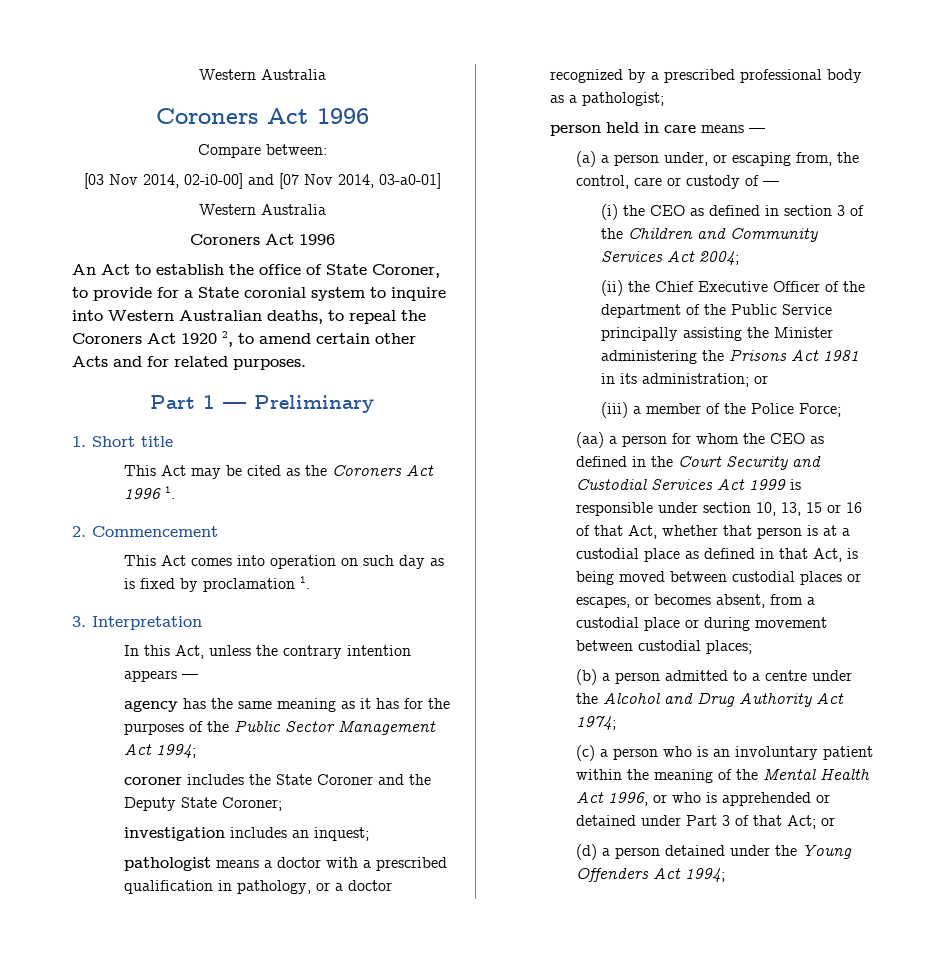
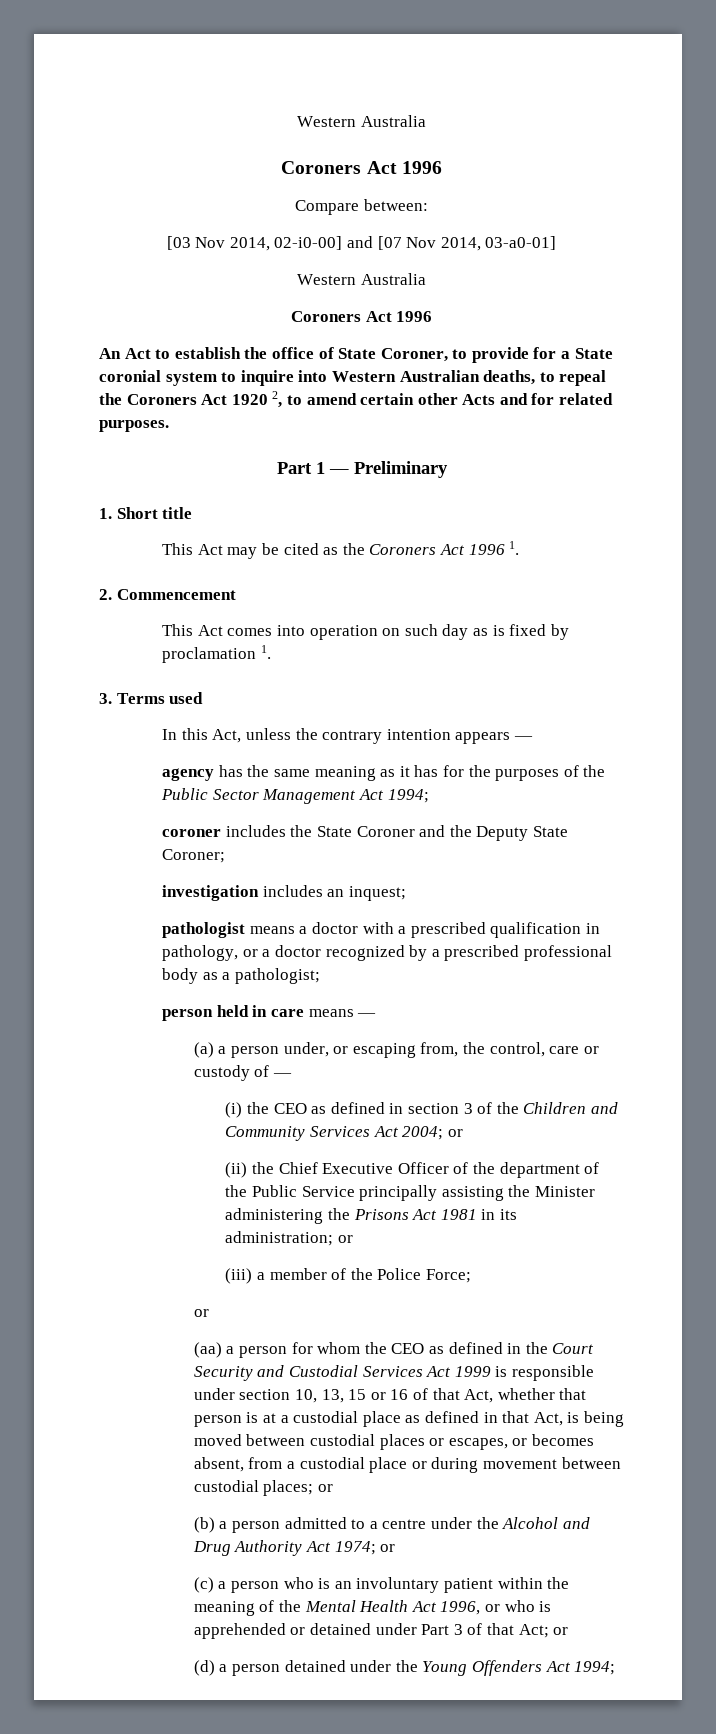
[92,616,202,630] Interpretation -> [116,692,204,704] Terms used
(740, 258) none -> [447,1129,463,1137] or
(842, 410) none -> [193,1309,209,1317] // or
(752, 647) none -> [317,1484,333,1492] or
(616, 723) none -> [380,1544,396,1552] or

